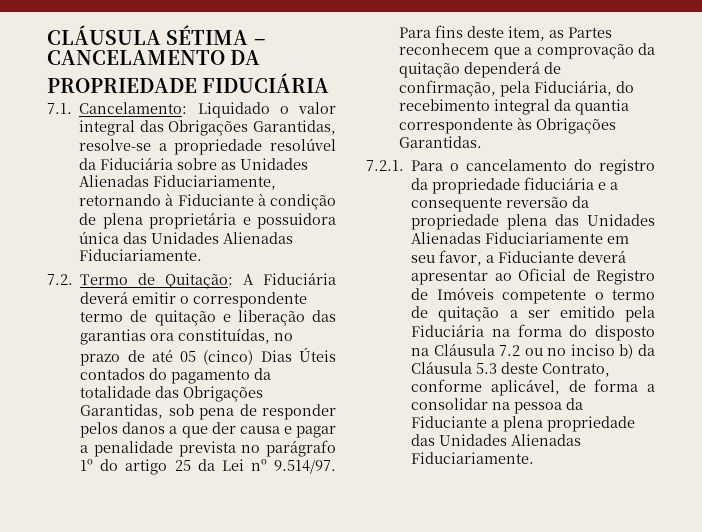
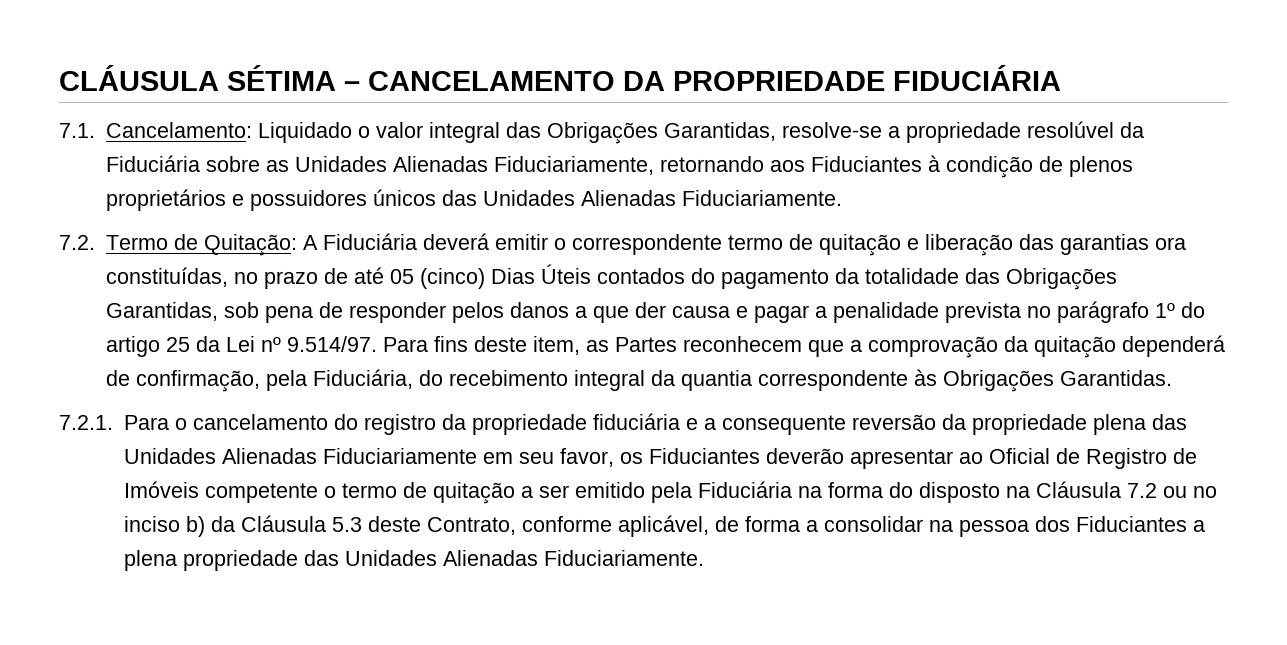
[165,193,254,206] à Fiduciante -> [769,156,922,172] aos Fiduciantes
[102,212,336,229] [79,231,120,244] plena proprietária e possuidora única -> [1068,156,1133,177] [105,189,436,211] plenos proprietários e possuidores únicos
[486,250,627,263] a Fiduciante deverá -> [619,448,844,464] os Fiduciantes deverão
[566,398,584,410] [411,416,488,428] da Fiduciante -> [1034,516,1187,532] dos Fiduciantes

